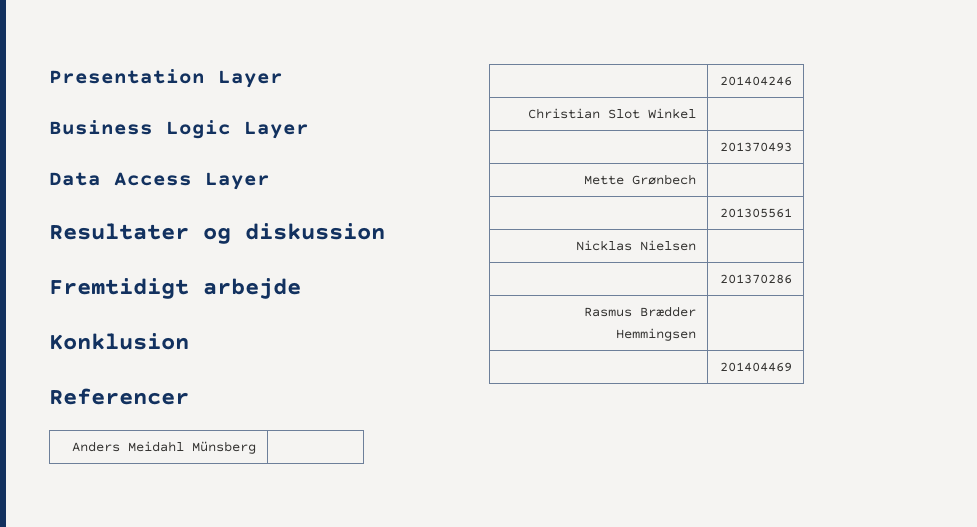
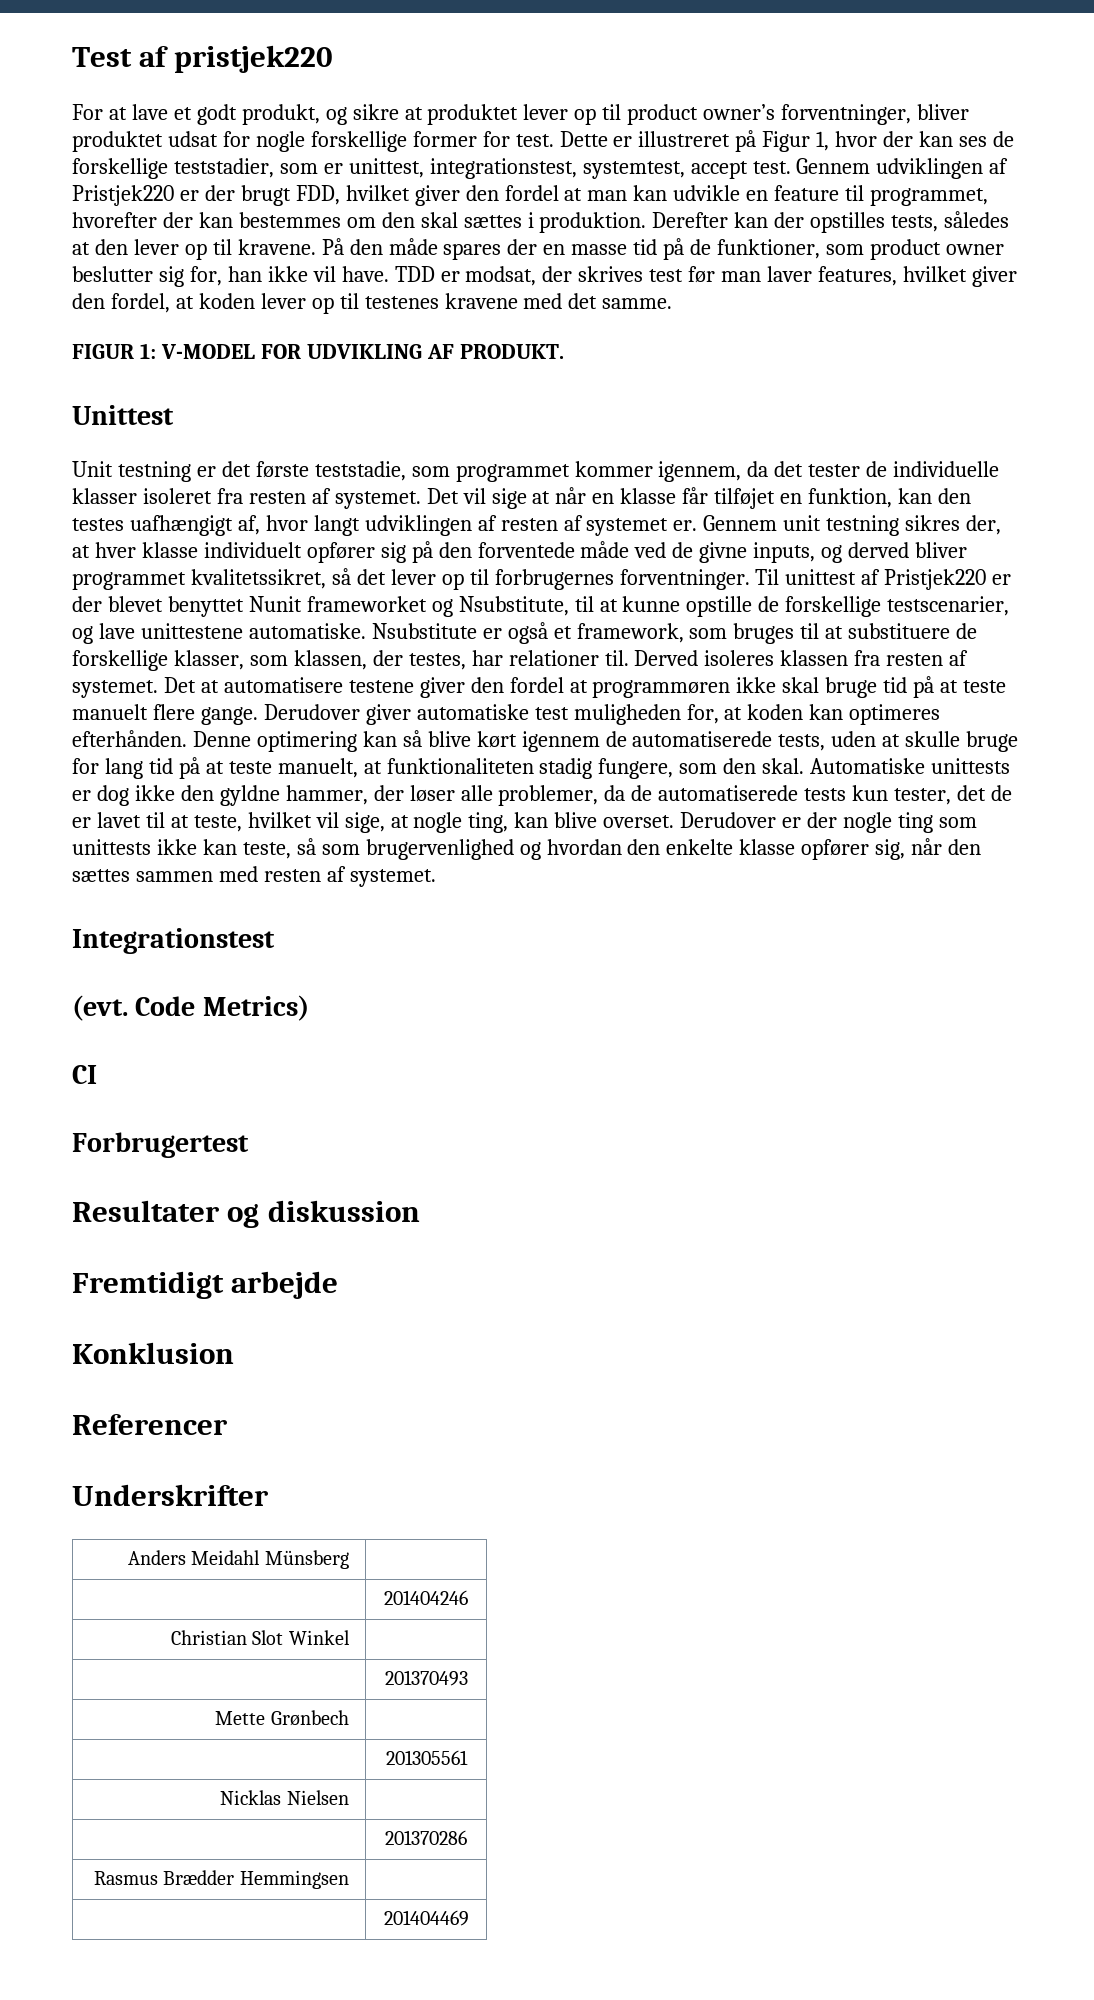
[49,69,283,88] [49,120,309,139] [49,172,270,190] Presentation Layer // Business Logic Layer // Data Access Layer -> [72,45,333,73] [72,104,970,125] [72,130,1014,152] [72,158,1009,179] [72,185,989,206] [72,211,1010,233] [72,238,1004,260] [72,266,1017,287] [72,293,673,314] [72,343,564,359] [72,405,174,425] [72,461,1000,482] [72,487,971,509] [72,515,1002,536] [72,541,968,563] [72,568,1012,590] [72,596,1010,617] [72,622,978,644] [72,650,969,671] [72,676,1007,698] [72,704,941,725] [72,730,1019,752] [72,757,1011,779] [72,785,1012,806] [72,812,977,833] [72,838,982,860] [72,866,436,887] [72,928,275,954] [72,995,309,1021] [72,1065,97,1084] [72,1132,249,1158] Test af pristjek220 // For at lave et godt produkt, og sikre at produktet lever op til product owner’s forventninger, bliver produktet udsat for nogle forskellige former for test. Dette er illustreret på Figur 1, hvor der kan ses de forskellige teststadier, som er unittest, integrationstest, systemtest, accept test. Gennem udviklingen af Pristjek220 er der brugt FDD, hvilket giver den fordel at man kan udvikle en feature til programmet, hvorefter der kan bestemmes om den skal sættes i produktion. Derefter kan der opstilles tests, således at den lever op til kravene. På den måde spares der en masse tid på de funktioner, som product owner beslutter sig for, han ikke vil have. TDD er modsat, der skrives test før man laver features, hvilket giver den fordel, at koden lever op til testenes kravene med det samme. // FIGUR 1: V-MODEL FOR UDVIKLING AF PRODUKT. // Unittest // Unit testning er det første teststadie, som programmet kommer igennem, da det tester de individuelle klasser isoleret fra resten af systemet. Det vil sige at når en klasse får tilføjet en funktion, kan den testes uafhængigt af, hvor langt udviklingen af resten af systemet er. Gennem unit testning sikres der, at hver klasse individuelt opfører sig på den forventede måde ved de givne inputs, og derved bliver programmet kvalitetssikret, så det lever op til forbrugernes forventninger. Til unittest af Pristjek220 er der blevet benyttet Nunit frameworket og Nsubstitute, til at kunne opstille de forskellige testscenarier, og lave unittestene automatiske. Nsubstitute er også et framework, som bruges til at substituere de forskellige klasser, som klassen, der testes, har relationer til. Derved isoleres klassen fra resten af systemet. Det at automatisere testene giver den fordel at programmøren ikke skal bruge tid på at teste manuelt flere gange. Derudover giver automatiske test muligheden for, at koden kan optimeres efterhånden. Denne optimering kan så blive kørt igennem de automatiserede tests, uden at skulle bruge for lang tid på at teste manuelt, at funktionaliteten stadig fungere, som den skal. Automatiske unittests er dog ikke den gyldne hammer, der løser alle problemer, da de automatiserede tests kun tester, det de er lavet til at teste, hvilket vil sige, at nogle ting, kan blive overset. Derudover er der nogle ting som unittests ikke kan teste, så som brugervenlighed og hvordan den enkelte klasse opfører sig, når den sættes sammen med resten af systemet. // Integrationstest // (evt. Code Metrics) // CI // Forbrugertest
(189, 396) none -> [72,1484,269,1506] // Underskrifter

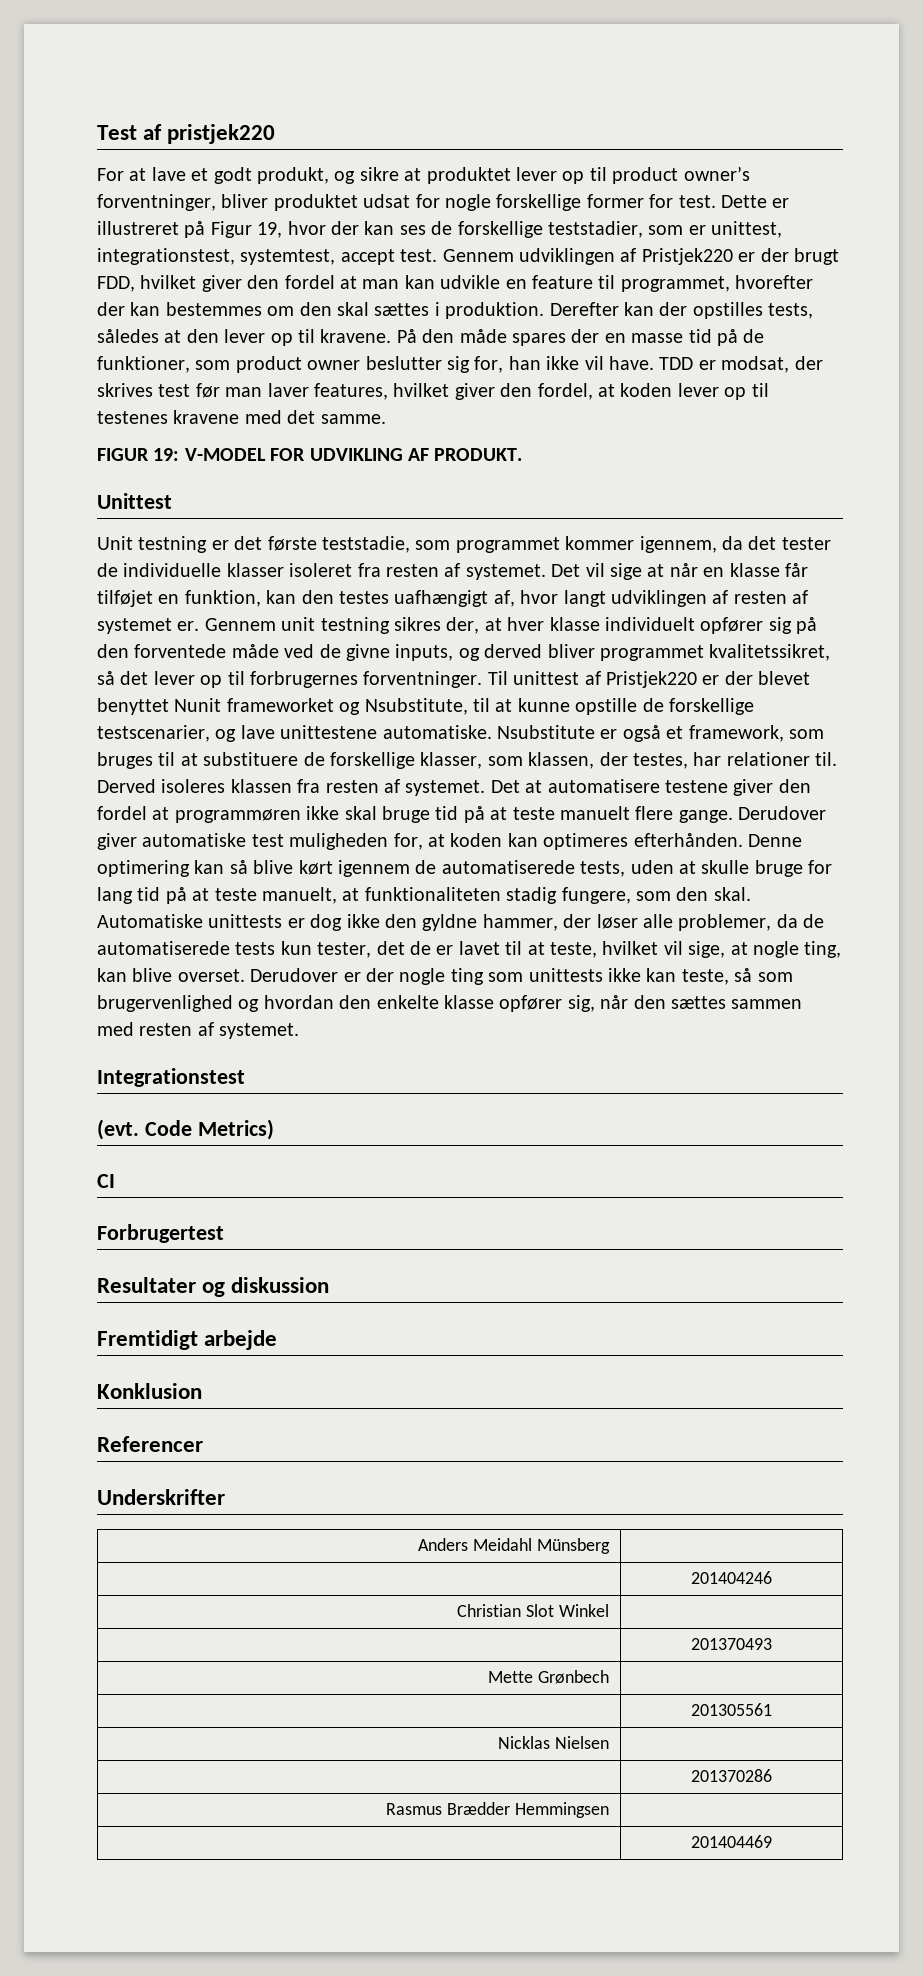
[816,131,830,151] 1, -> [257,222,283,238] 19,
[139,343,156,359] 1: -> [153,448,180,461] 19:

